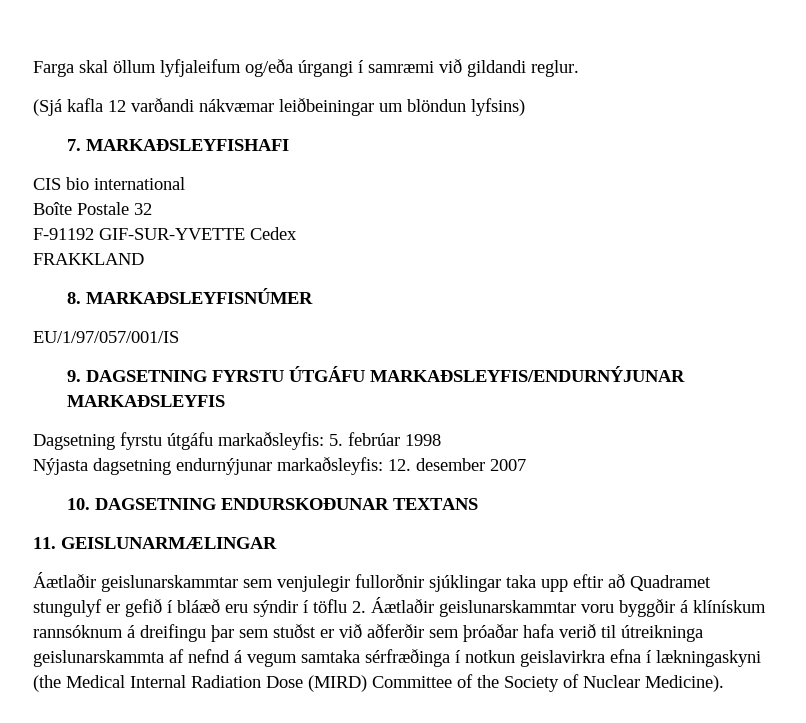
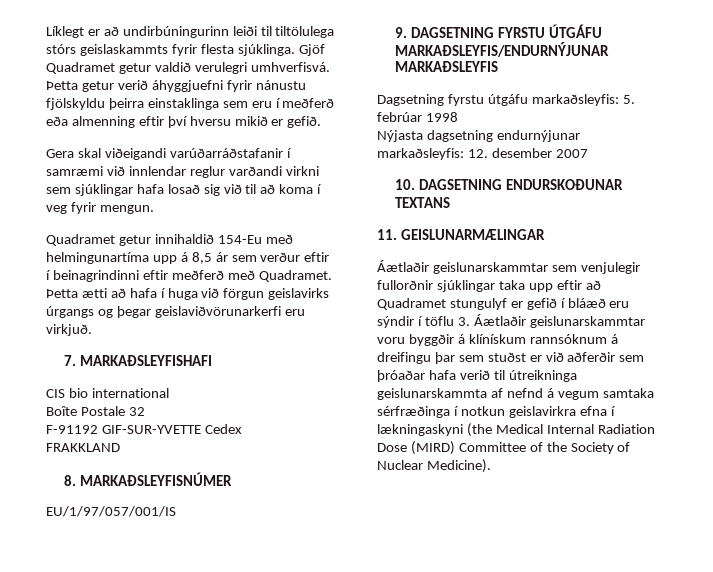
[33,58,579,77] [33,97,525,116] Farga skal öllum lyfjaleifum og/eða úrgangi í samræmi við gildandi reglur. // (Sjá kafla 12 varðandi nákvæmar leiðbeiningar um blöndun lyfsins) -> [46,26,335,38] [46,44,325,56] [46,62,330,74] [46,80,306,92] [46,98,335,110] [46,116,322,128] [46,148,291,160] [46,166,319,178] [46,184,322,196] [46,202,154,214] [46,234,293,246] [46,252,330,264] [46,270,332,282] [46,288,330,300] [46,306,305,318] [46,324,92,336] Líklegt er að undirbúningurinn leiði til tiltölulega stórs geislaskammts fyrir flesta sjúklinga. Gjöf Quadramet getur valdið verulegri umhverfisvá. Þetta getur verið áhyggjuefni fyrir nánustu fjölskyldu þeirra einstaklinga sem eru í meðferð eða almenning eftir því hversu mikið er gefið. // Gera skal viðeigandi varúðarráðstafanir í samræmi við innlendar reglur varðandi virkni sem sjúklingar hafa losað sig við til að koma í veg fyrir mengun. // Quadramet getur innihaldið 154-Eu með helmingunartíma upp á 8,5 ár sem verður eftir í beinagrindinni eftir meðferð með Quadramet. Þetta ætti að hafa í huga við förgun geislavirks úrgangs og þegar geislaviðvörunarkerfi eru virkjuð.
[352,601,366,613] 2. -> [457,317,470,326] 3.

